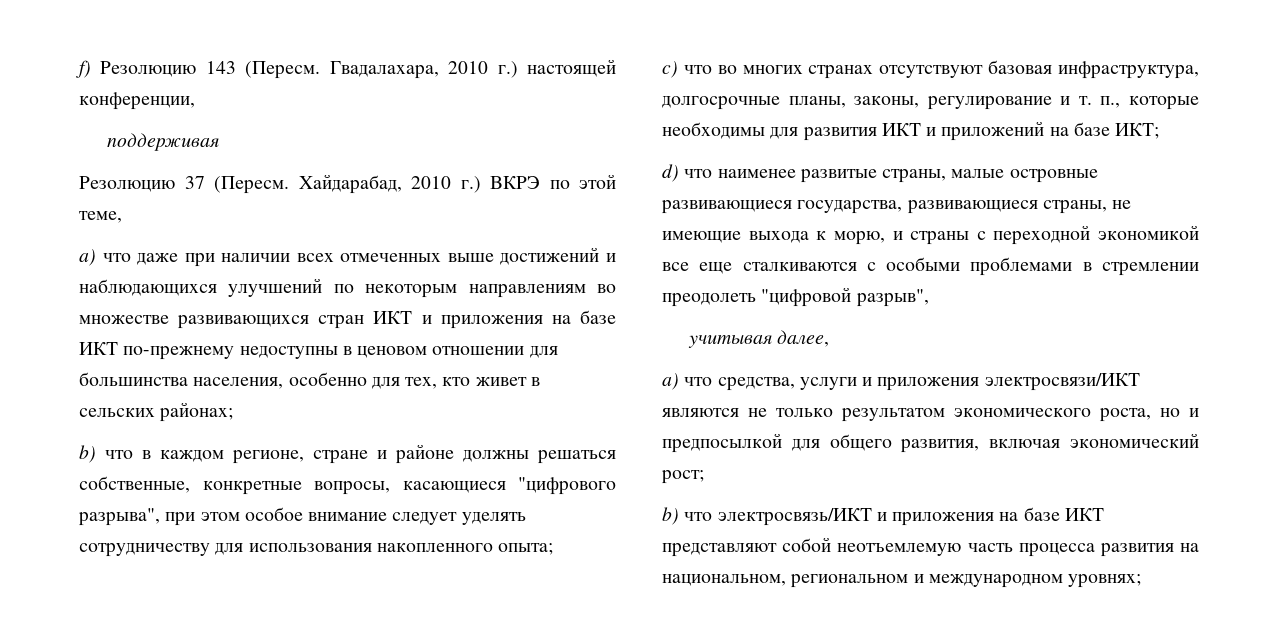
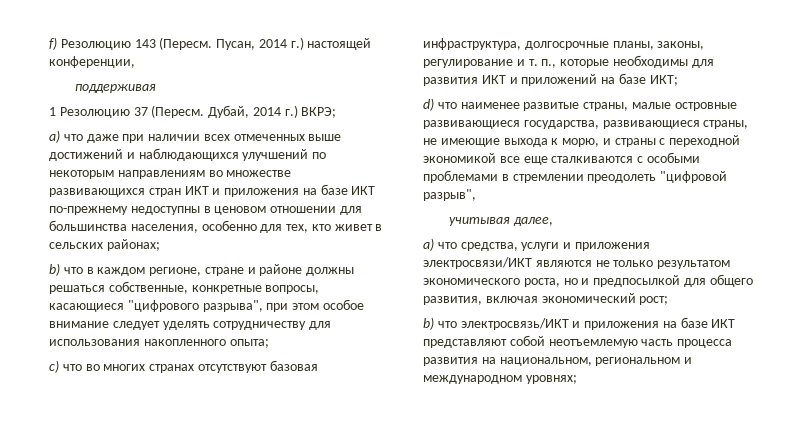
[329,61,489,79] Гвадалахара, 2010 -> [216,39,287,50] Пусан, 2014
(219, 142) none -> [49,107,56,116] 1
[298,174,616,194] [79,211,122,223] Хайдарабад, 2010 г.) ВКРЭ по этой теме, -> [208,105,337,118] Дубай, 2014 г.) ВКРЭ;

